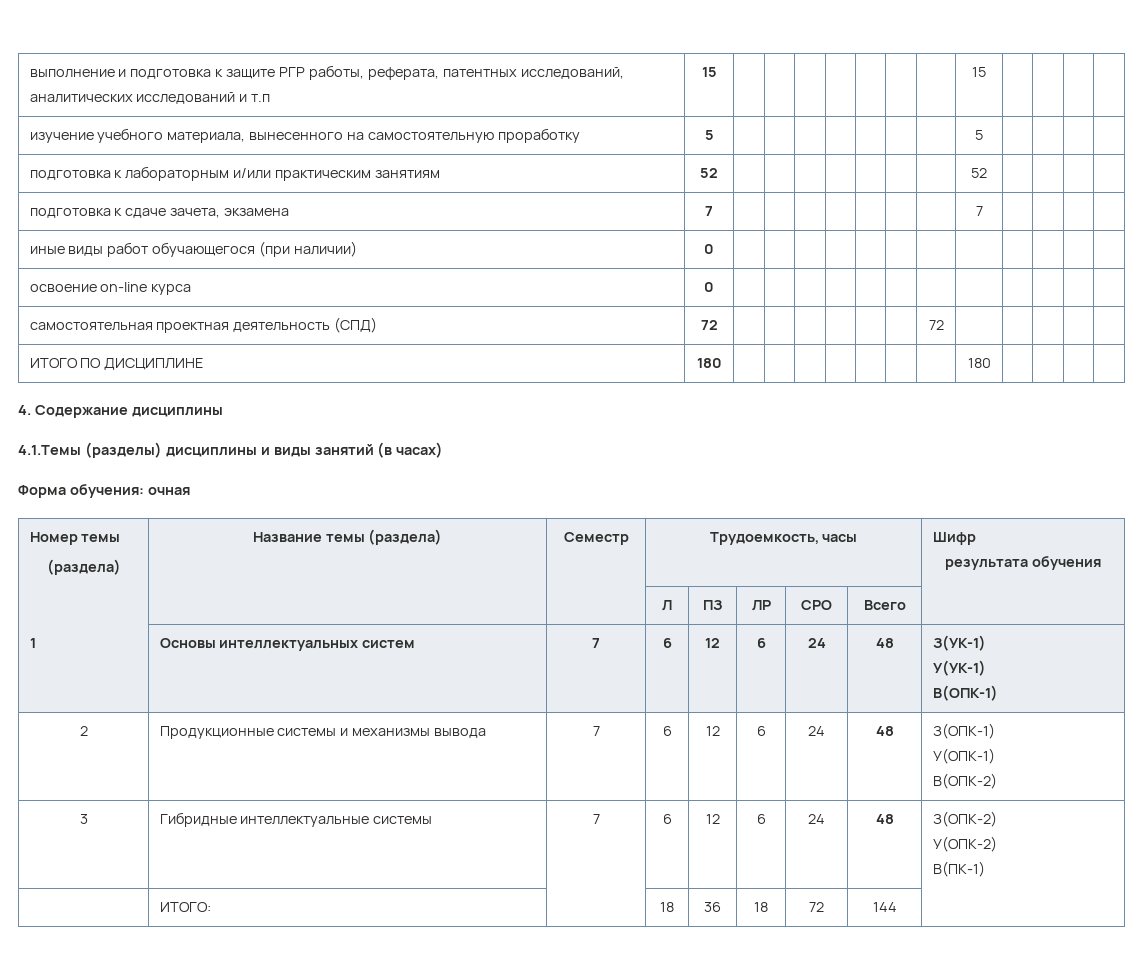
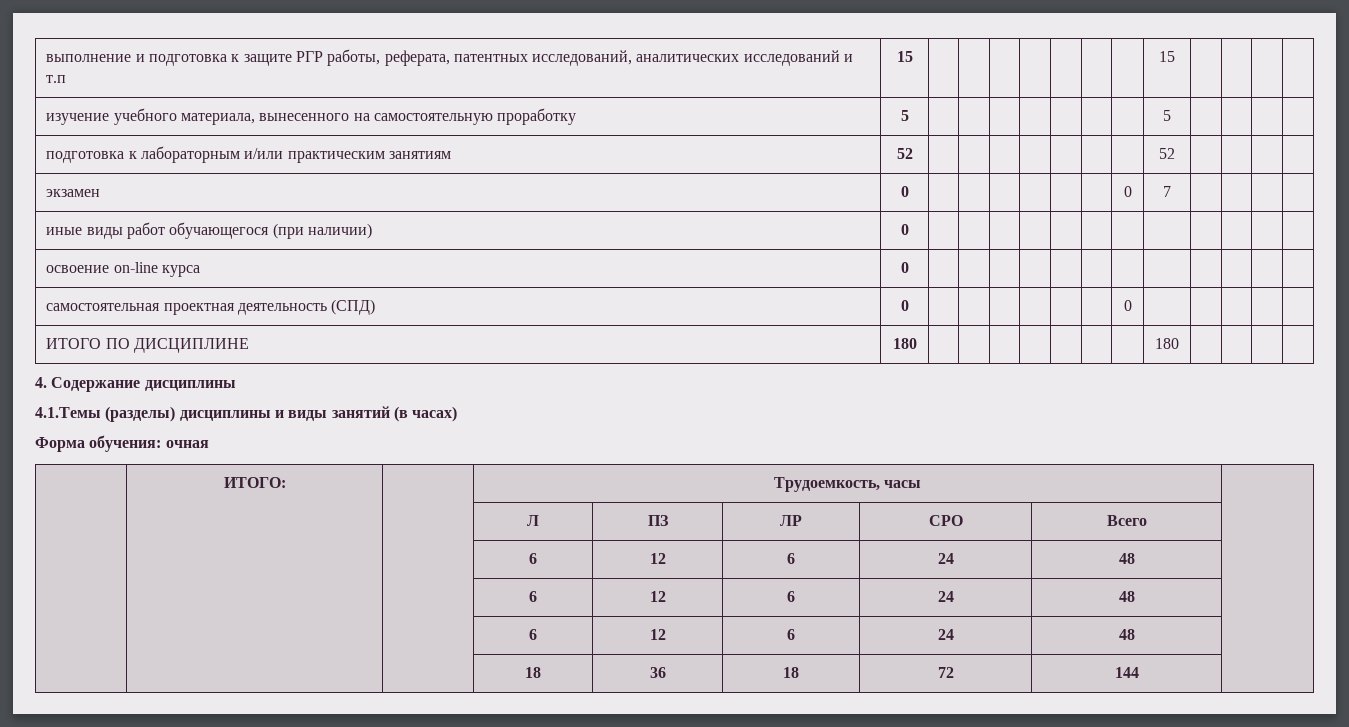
[29,208,290,218] [705,206,713,216] подготовка к сдаче зачета, экзамена | 7 | | | | | | | -> [46,189,101,197] [900,186,909,197] [1123,186,1132,197] экзамен | 0 | | | | | | | 0
[700,320,718,330] [928,320,944,330] 72 | | | | | | | 72 -> [900,300,909,311] [1123,300,1132,311] 0 | | | | | | | 0
[29,532,121,545] [46,559,121,575] [252,529,443,545] [563,532,629,545] Номер темы // (раздела) | Название темы (раздела) | Семестр -> [223,477,286,488] | ИТОГО: |
[932,532,976,545] [945,556,1101,570] Шифр // результата обучения -> (922, 484) none
[29,638,36,648] [159,638,416,651] [592,638,600,648] [662,638,672,648] [705,638,720,648] [756,638,766,648] [807,638,826,648] [875,638,894,648] [932,635,986,651] [932,660,986,676] [932,685,998,701] [79,726,88,736] [159,726,487,739] [592,726,600,736] [662,726,672,736] [705,726,720,736] [756,726,766,736] [808,726,825,736] [875,726,894,736] [932,723,995,739] [932,748,995,764] [932,773,997,789] [79,814,88,824] [159,812,433,827] [592,814,600,824] [662,814,672,824] [705,814,720,824] [756,814,766,824] [808,814,825,824] [875,814,894,824] [932,811,997,827] [932,836,997,852] [932,861,985,877] [159,902,211,912] 1 | Основы интеллектуальных систем | 7 | 6 | 12 | 6 | 24 | 48 | З(УК-1) // У(УК-1) // В(ОПК-1) // 2 | Продукционные системы и механизмы вывода | 7 | 6 | 12 | 6 | 24 | 48 | З(ОПК-1) // У(ОПК-1) // В(ОПК-2) // 3 | Гибридные интеллектуальные системы | 7 | 6 | 12 | 6 | 24 | 48 | З(ОПК-2) // У(ОПК-2) // В(ПК-1) // | ИТОГО: -> [529,553,537,564] [649,553,666,564] [787,553,795,564] [937,553,954,564] [1118,553,1135,564] [529,591,537,602] [649,591,666,602] [787,591,795,602] [937,591,954,602] [1118,591,1135,602] [529,629,537,640] [649,629,666,640] [787,629,795,640] [937,629,954,640] [1118,629,1135,640] | | | 6 | 12 | 6 | 24 | 48 | // | | | 6 | 12 | 6 | 24 | 48 | // | | | 6 | 12 | 6 | 24 | 48 | // |

